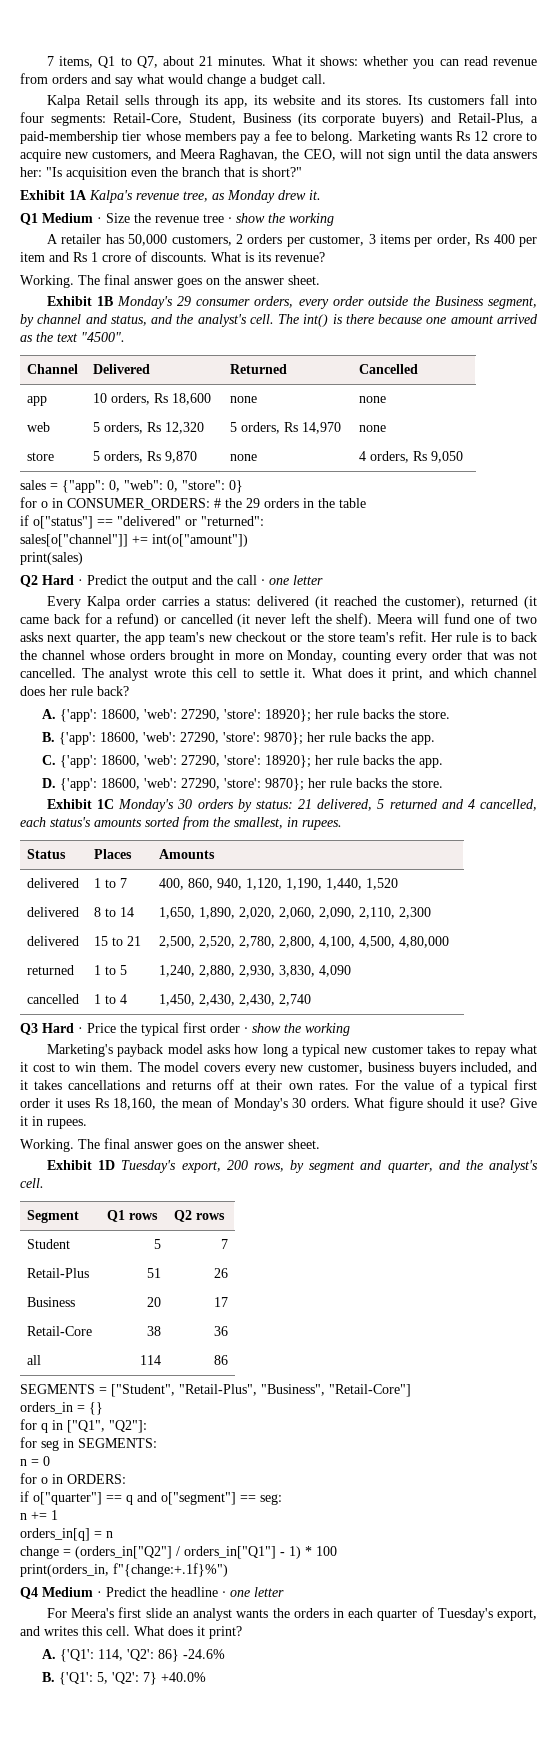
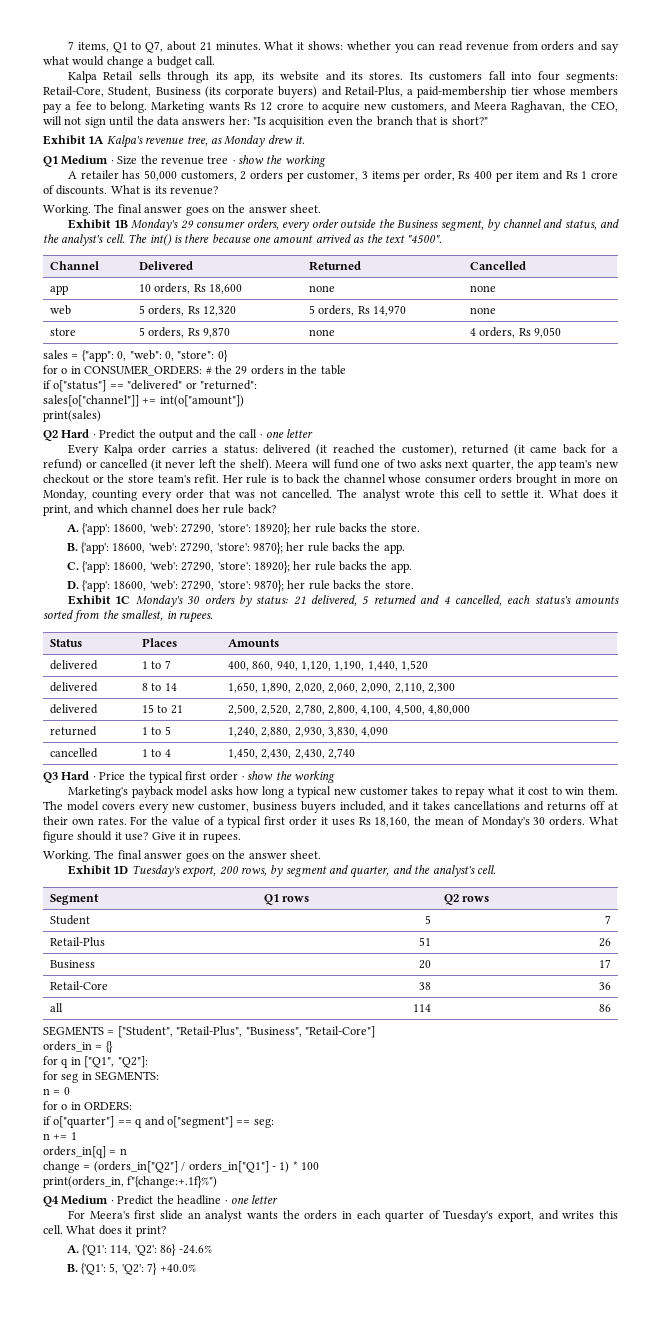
(125, 655) none -> [424,476,476,484] consumer

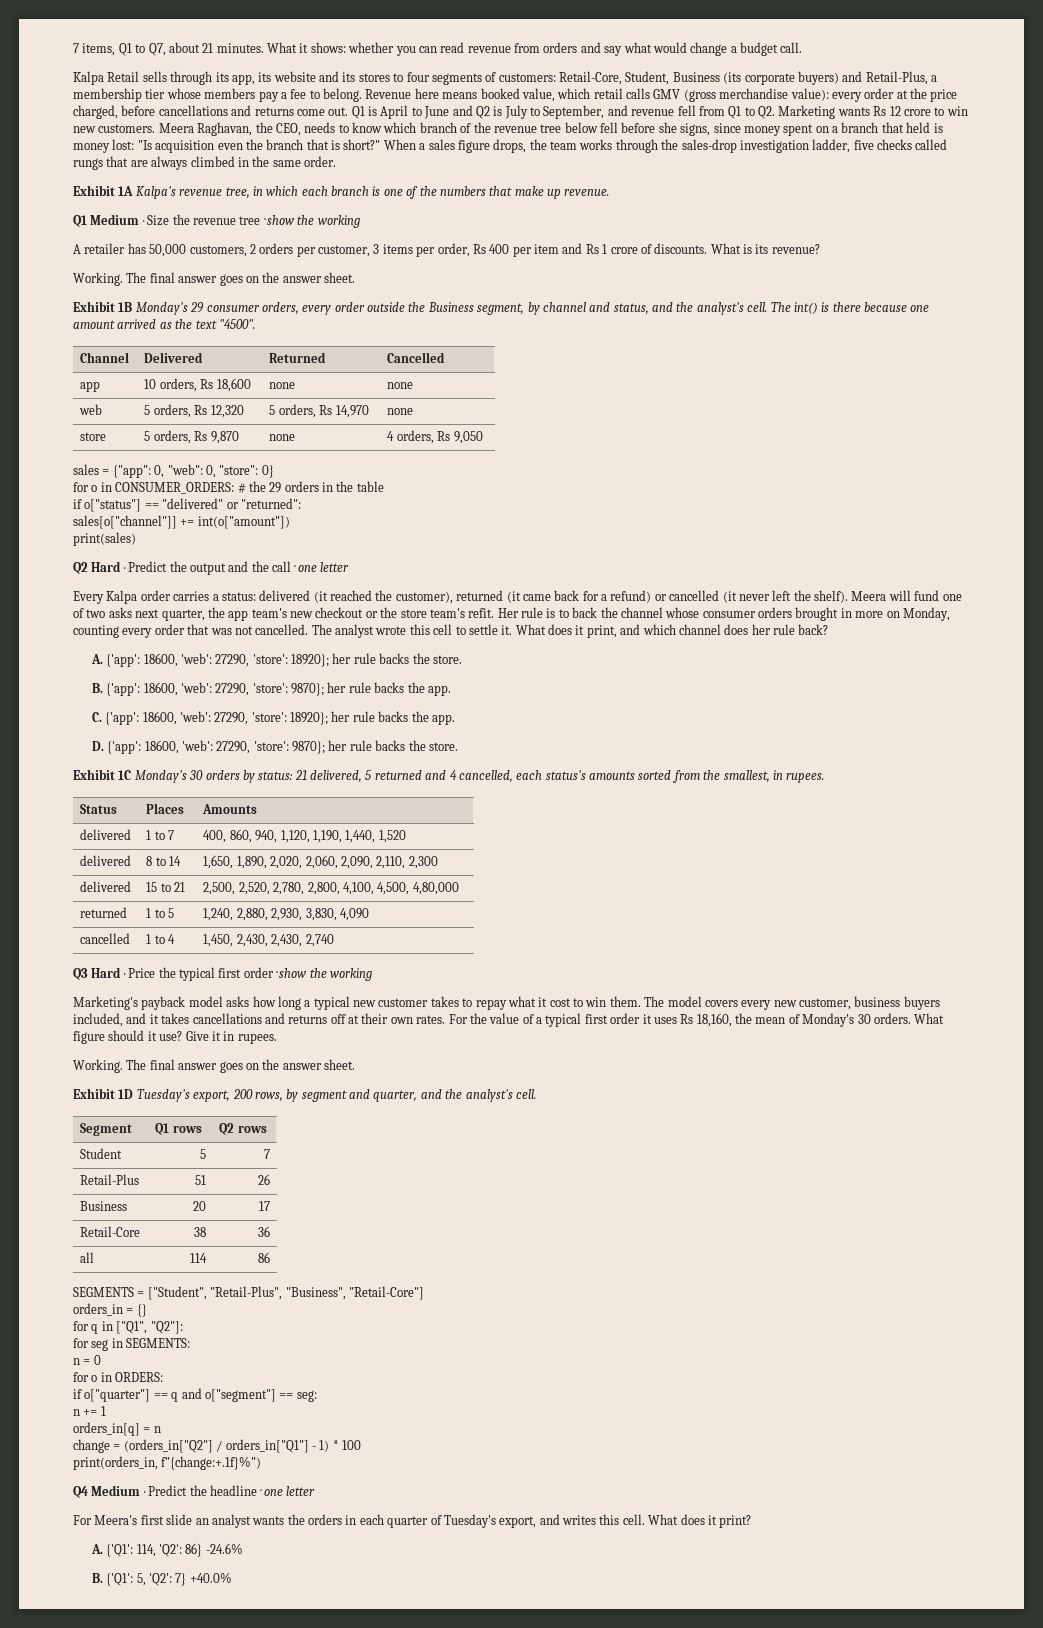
[369,71,618,83] stores. Its customers fall into four segments: -> [358,72,556,85] stores to four segments of customers:
[417,86,507,98] paid-membership -> [73,88,142,102] membership
(148, 107) none -> [365,88,958,102] [73,105,775,119] Revenue here means booked value, which retail calls GMV (gross merchandise value): every order at the price charged, before cancellations and returns come out. Q1 is April to June and Q2 is July to September, and revenue fell from Q1 to Q2.
[322,101,618,113] [43,116,250,128] acquire new customers, and Meera Raghavan, the CEO, will not sign until the data answers her: -> [946,106,968,116] [73,122,943,136] [73,139,135,153] win new customers. Meera Raghavan, the CEO, needs to know which branch of the revenue tree below fell before she signs, since money spent on a branch that held is money lost:
(488, 120) none -> [383,139,948,153] [73,156,336,170] When a sales figure drops, the team works through the sales-drop investigation ladder, five checks called rungs that are always climbed in the same order.
[210,135,305,147] as Monday drew it. -> [252,186,610,199] in which each branch is one of the numbers that make up revenue.

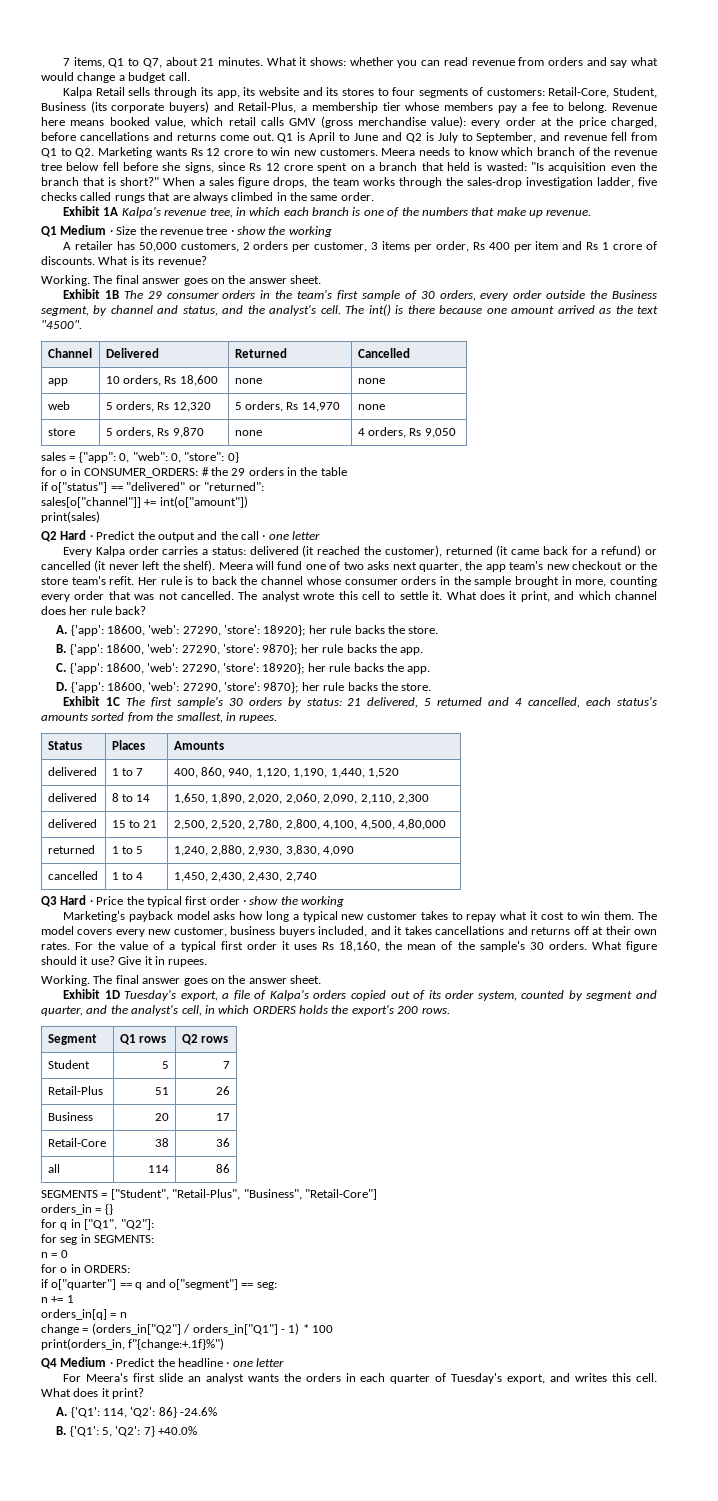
[197,122,301,136] Raghavan, the CEO, -> (416, 152) none
[743,126,781,136] money -> [249,163,313,171] Rs 12 crore
[73,139,135,153] money lost: -> [486,162,527,171] wasted:
[135,302,188,315] Monday's -> [123,290,143,299] The
(260, 308) none -> [222,290,435,301] orders in the team's first sample of 30
[795,607,950,621] brought in more on Monday, -> [439,576,607,587] in the sample brought in more,
[134,770,187,783] Monday's -> [125,697,223,708] The first sample's
[802,1013,855,1027] Monday's -> [457,941,525,952] the sample's
[232,1089,283,1102] 200 rows, -> [222,990,565,1001] a file of Kalpa's orders copied out of its order system, counted
[515,1089,536,1099] cell. -> [181,1005,450,1016] cell, in which ORDERS holds the export's 200 rows.

